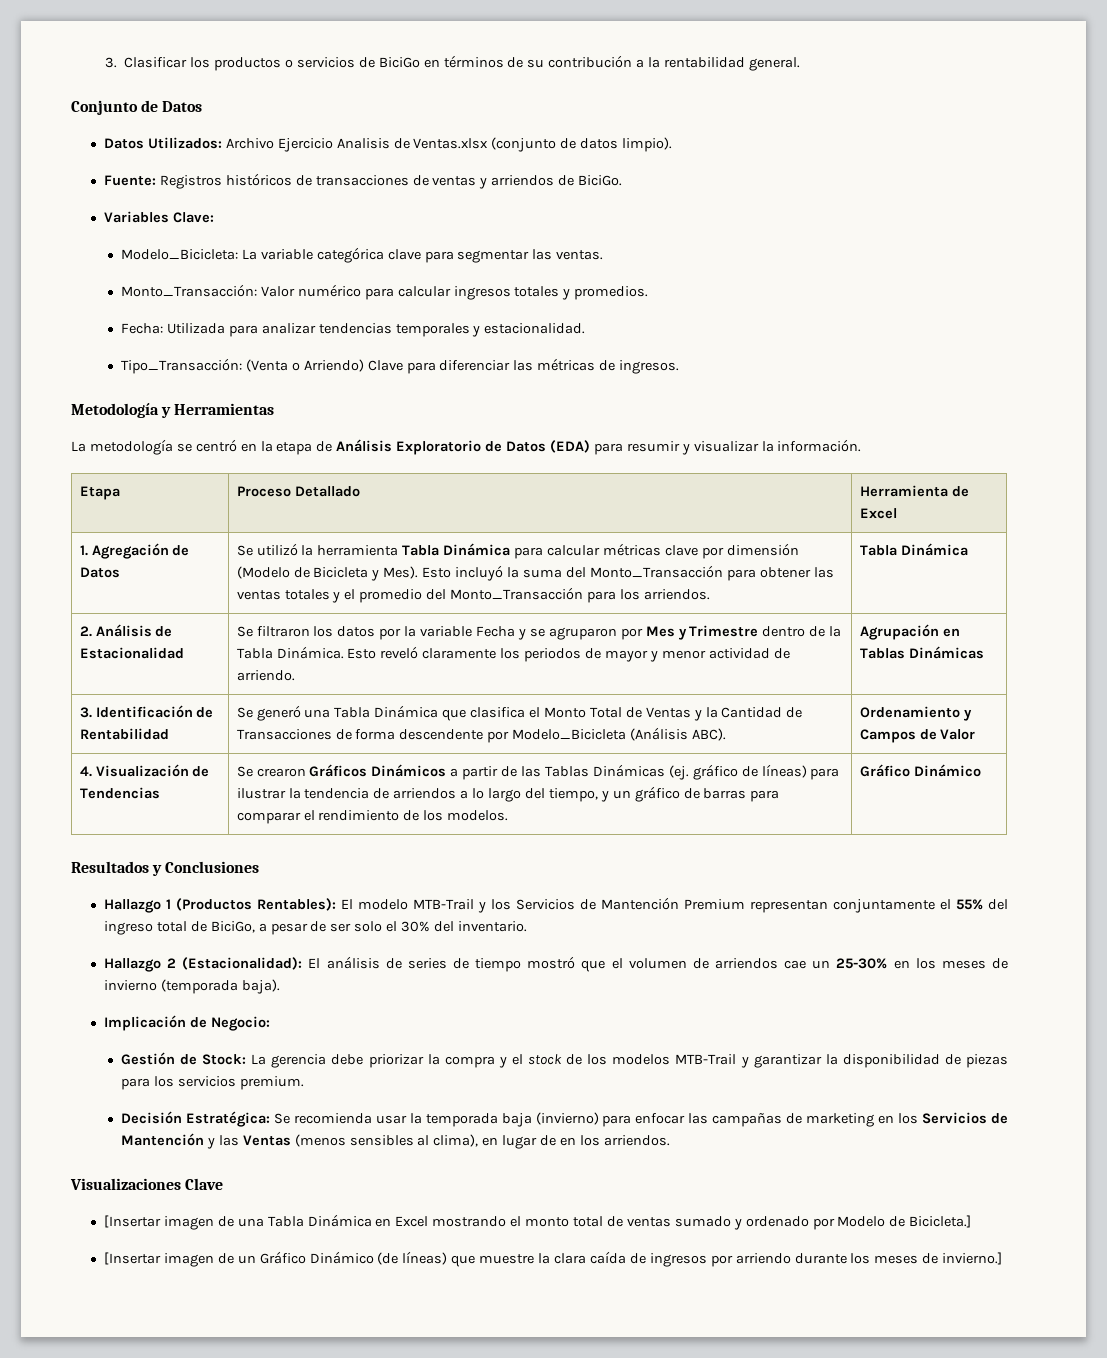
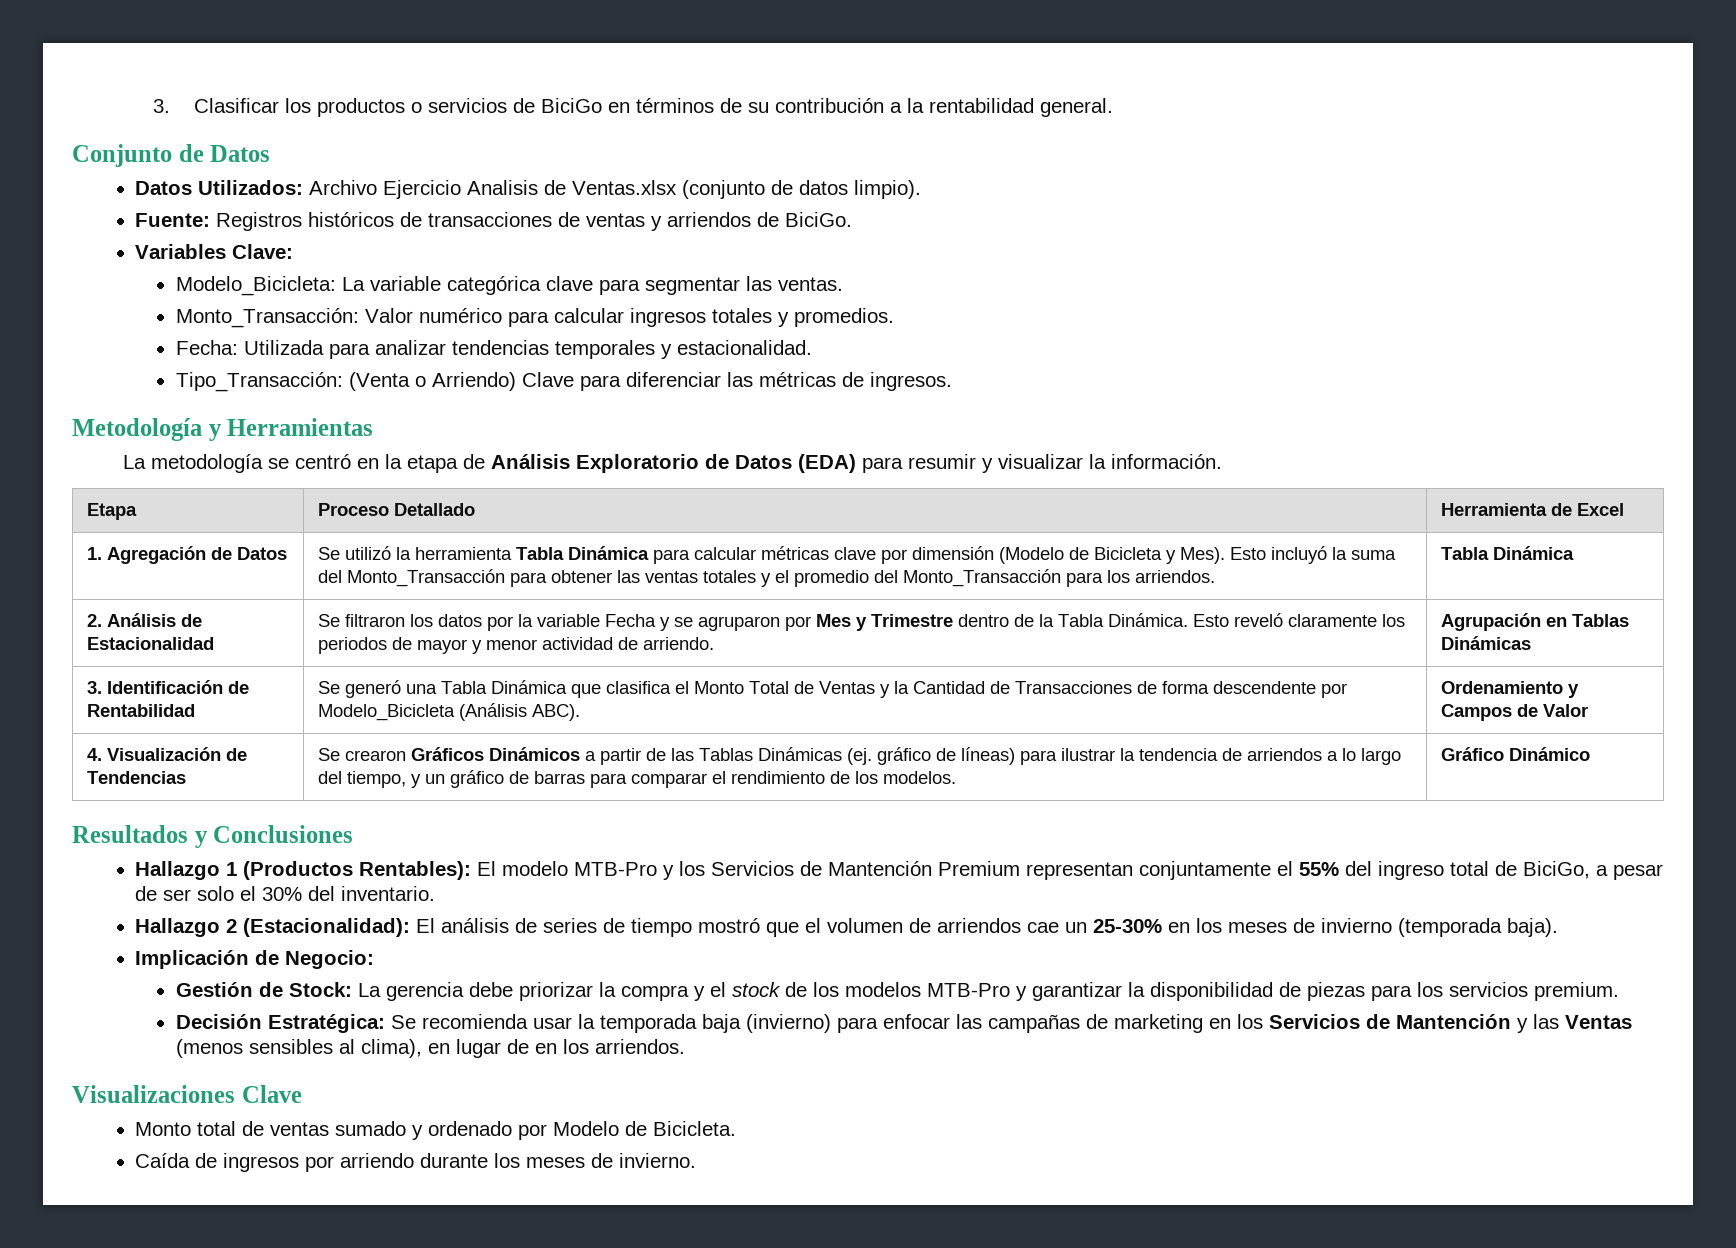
[412,899,474,910] MTB-Trail -> [574,862,658,876] MTB-Pro
[675,1054,737,1065] MTB-Trail -> [926,983,1010,997] MTB-Pro
[103,1214,570,1230] [Insertar imagen de una Tabla Dinámica en Excel mostrando el monto -> [135,1122,192,1136] Monto
[909,1215,972,1228] [103,1251,626,1267] Bicicleta.] // [Insertar imagen de un Gráfico Dinámico (de líneas) que muestre la clara caída -> [653,1121,737,1136] [135,1153,191,1168] Bicicleta. // Caída
[942,1252,1003,1265] invierno.] -> [619,1153,697,1168] invierno.

